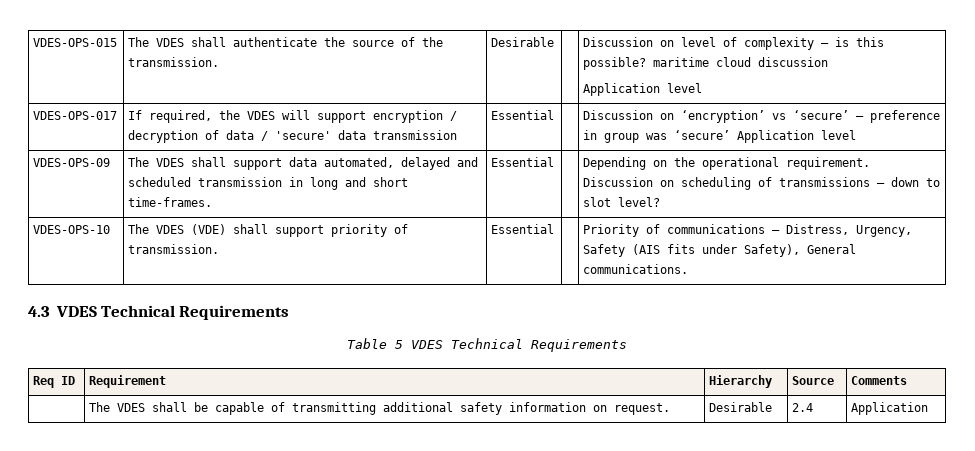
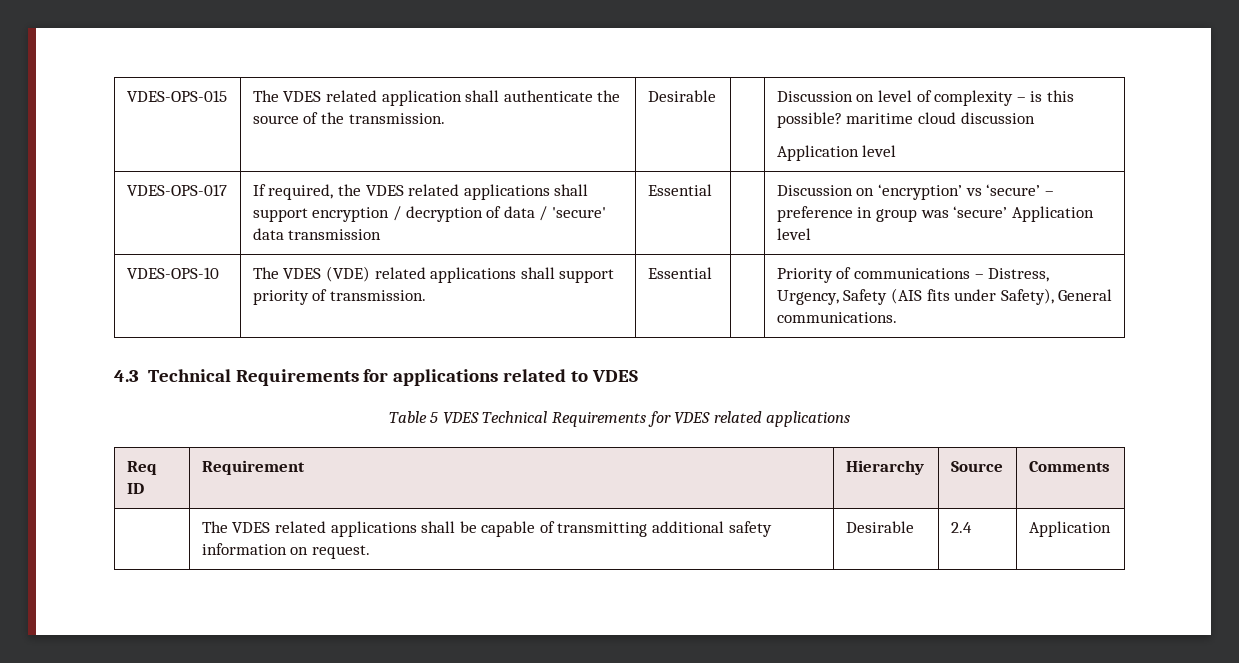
(185, 42) none -> [325,90,462,106] related application
[282,110,311,120] will -> [408,184,589,200] related applications shall
[33,158,111,167] [128,157,479,170] [128,177,409,190] [128,197,213,207] [491,157,555,167] [583,157,871,170] [583,177,941,190] [583,197,661,207] // VDES-OPS-09 | The VDES shall support data automated, delayed and scheduled transmission in long and short time-frames. | Essential | | Depending on the operational requirement. Discussion on scheduling of transmissions – down to slot level? -> (811, 234) none
(227, 229) none -> [374,267,517,283] related applications
[55,305,290,320] VDES Technical Requirements -> [147,369,639,386] Technical Requirements for applications related to VDES
(627, 345) none -> [647,411,851,427] for VDES related applications
(146, 407) none -> [274,521,417,537] related applications

